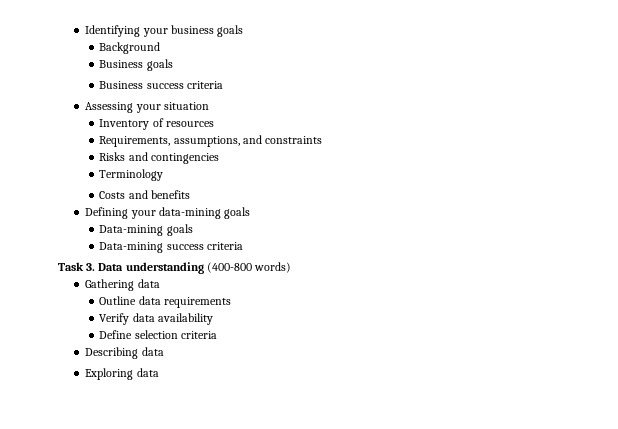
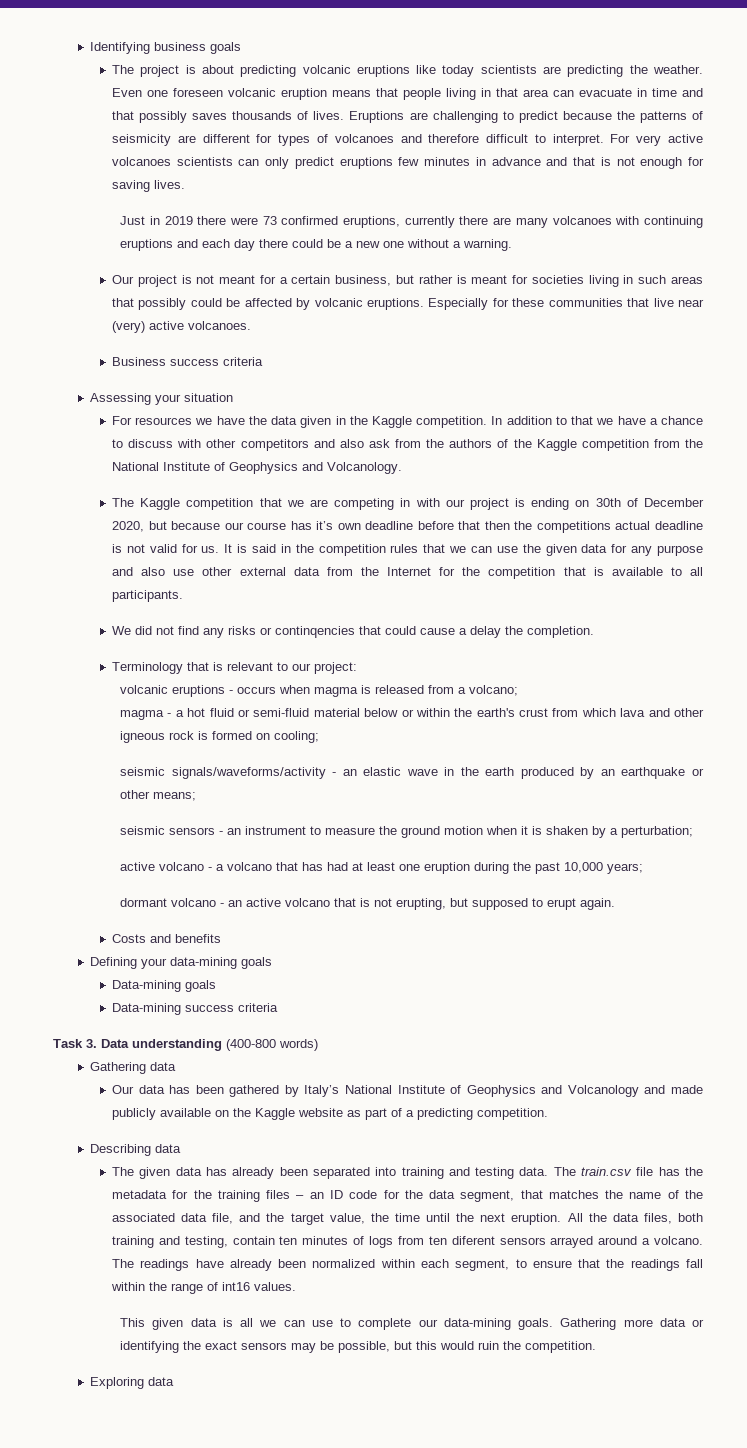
[142,28,168,37] your -> (150, 48) none
[99,42,161,54] [99,59,173,71] Background // Business goals -> [112,65,703,77] [112,88,703,100] [112,111,703,123] [112,134,704,146] [112,157,705,169] [112,180,186,192] [120,216,703,228] [120,239,513,251] [112,275,704,287] [112,298,704,310] [112,321,252,333] The project is about predicting volcanic eruptions like today scientists are predicting the weather. Even one foreseen volcanic eruption means that people living in that area can evacuate in time and that possibly saves thousands of lives. Eruptions are challenging to predict because the patterns of seismicity are different for types of volcanoes and therefore difficult to interpret. For very active volcanoes scientists can only predict eruptions few minutes in advance and that is not enough for saving lives. // Just in 2019 there were 73 confirmed eruptions, currently there are many volcanoes with continuing eruptions and each day there could be a new one without a warning. // Our project is not meant for a certain business, but rather is meant for societies living in such areas that possibly could be affected by volcanic eruptions. Especially for these communities that live near (very) active volcanoes.
[99,118,214,130] [99,135,323,147] [99,152,219,164] [99,169,164,181] Inventory of resources // Requirements, assumptions, and constraints // Risks and contingencies // Terminology -> [112,416,704,428] [112,439,703,451] [112,462,403,474] [112,498,704,510] [112,521,703,533] [112,544,704,556] [112,567,703,579] [112,590,184,602] [112,626,595,638] [112,662,358,674] [120,685,519,697] [120,708,705,720] [120,731,320,743] [120,767,704,779] [120,790,197,801] [120,826,694,838] [120,862,644,874] [120,898,616,910] For resources we have the data given in the Kaggle competition. In addition to that we have a chance to discuss with other competitors and also ask from the authors of the Kaggle competition from the National Institute of Geophysics and Volcanology. // The Kaggle competition that we are competing in with our project is ending on 30th of December 2020, but because our course has it’s own deadline before that then the competitions actual deadline is not valid for us. It is said in the competition rules that we can use the given data for any purpose and also use other external data from the Internet for the competition that is available to all participants. // We did not find any risks or continqencies that could cause a delay the completion. // Terminology that is relevant to our project: // volcanic eruptions - occurs when magma is released from a volcano; // magma - a hot fluid or semi-fluid material below or within the earth's crust from which lava and other igneous rock is formed on cooling; // seismic signals/waveforms/activity - an elastic wave in the earth produced by an earthquake or other means; // seismic sensors - an instrument to measure the ground motion when it is shaken by a perturbation; // active volcano - a volcano that has had at least one eruption during the past 10,000 years; // dormant volcano - an active volcano that is not erupting, but supposed to erupt again.
[99,296,231,308] [99,313,213,325] [99,330,217,339] [85,347,164,359] Outline data requirements // Verify data availability // Define selection criteria // Describing data -> [112,1085,703,1097] [112,1108,549,1120] [89,1144,181,1156] [112,1167,703,1179] [112,1190,704,1202] [112,1213,703,1225] [112,1236,703,1248] [112,1259,703,1271] [111,1282,297,1294] [120,1318,704,1330] [120,1341,597,1353] Our data has been gathered by Italy’s National Institute of Geophysics and Volcanology and made publicly available on the Kaggle website as part of a predicting competition. // Describing data // The given data has already been separated into training and testing data. The train.csv file has the metadata for the training files – an ID code for the data segment, that matches the name of the associated data file, and the target value, the time until the next eruption. All the data files, both training and testing, contain ten minutes of logs from ten diferent sensors arrayed around a volcano. The readings have already been normalized within each segment, to ensure that the readings fall within the range of int16 values. // This given data is all we can use to complete our data-mining goals. Gathering more data or identifying the exact sensors may be possible, but this would ruin the competition.

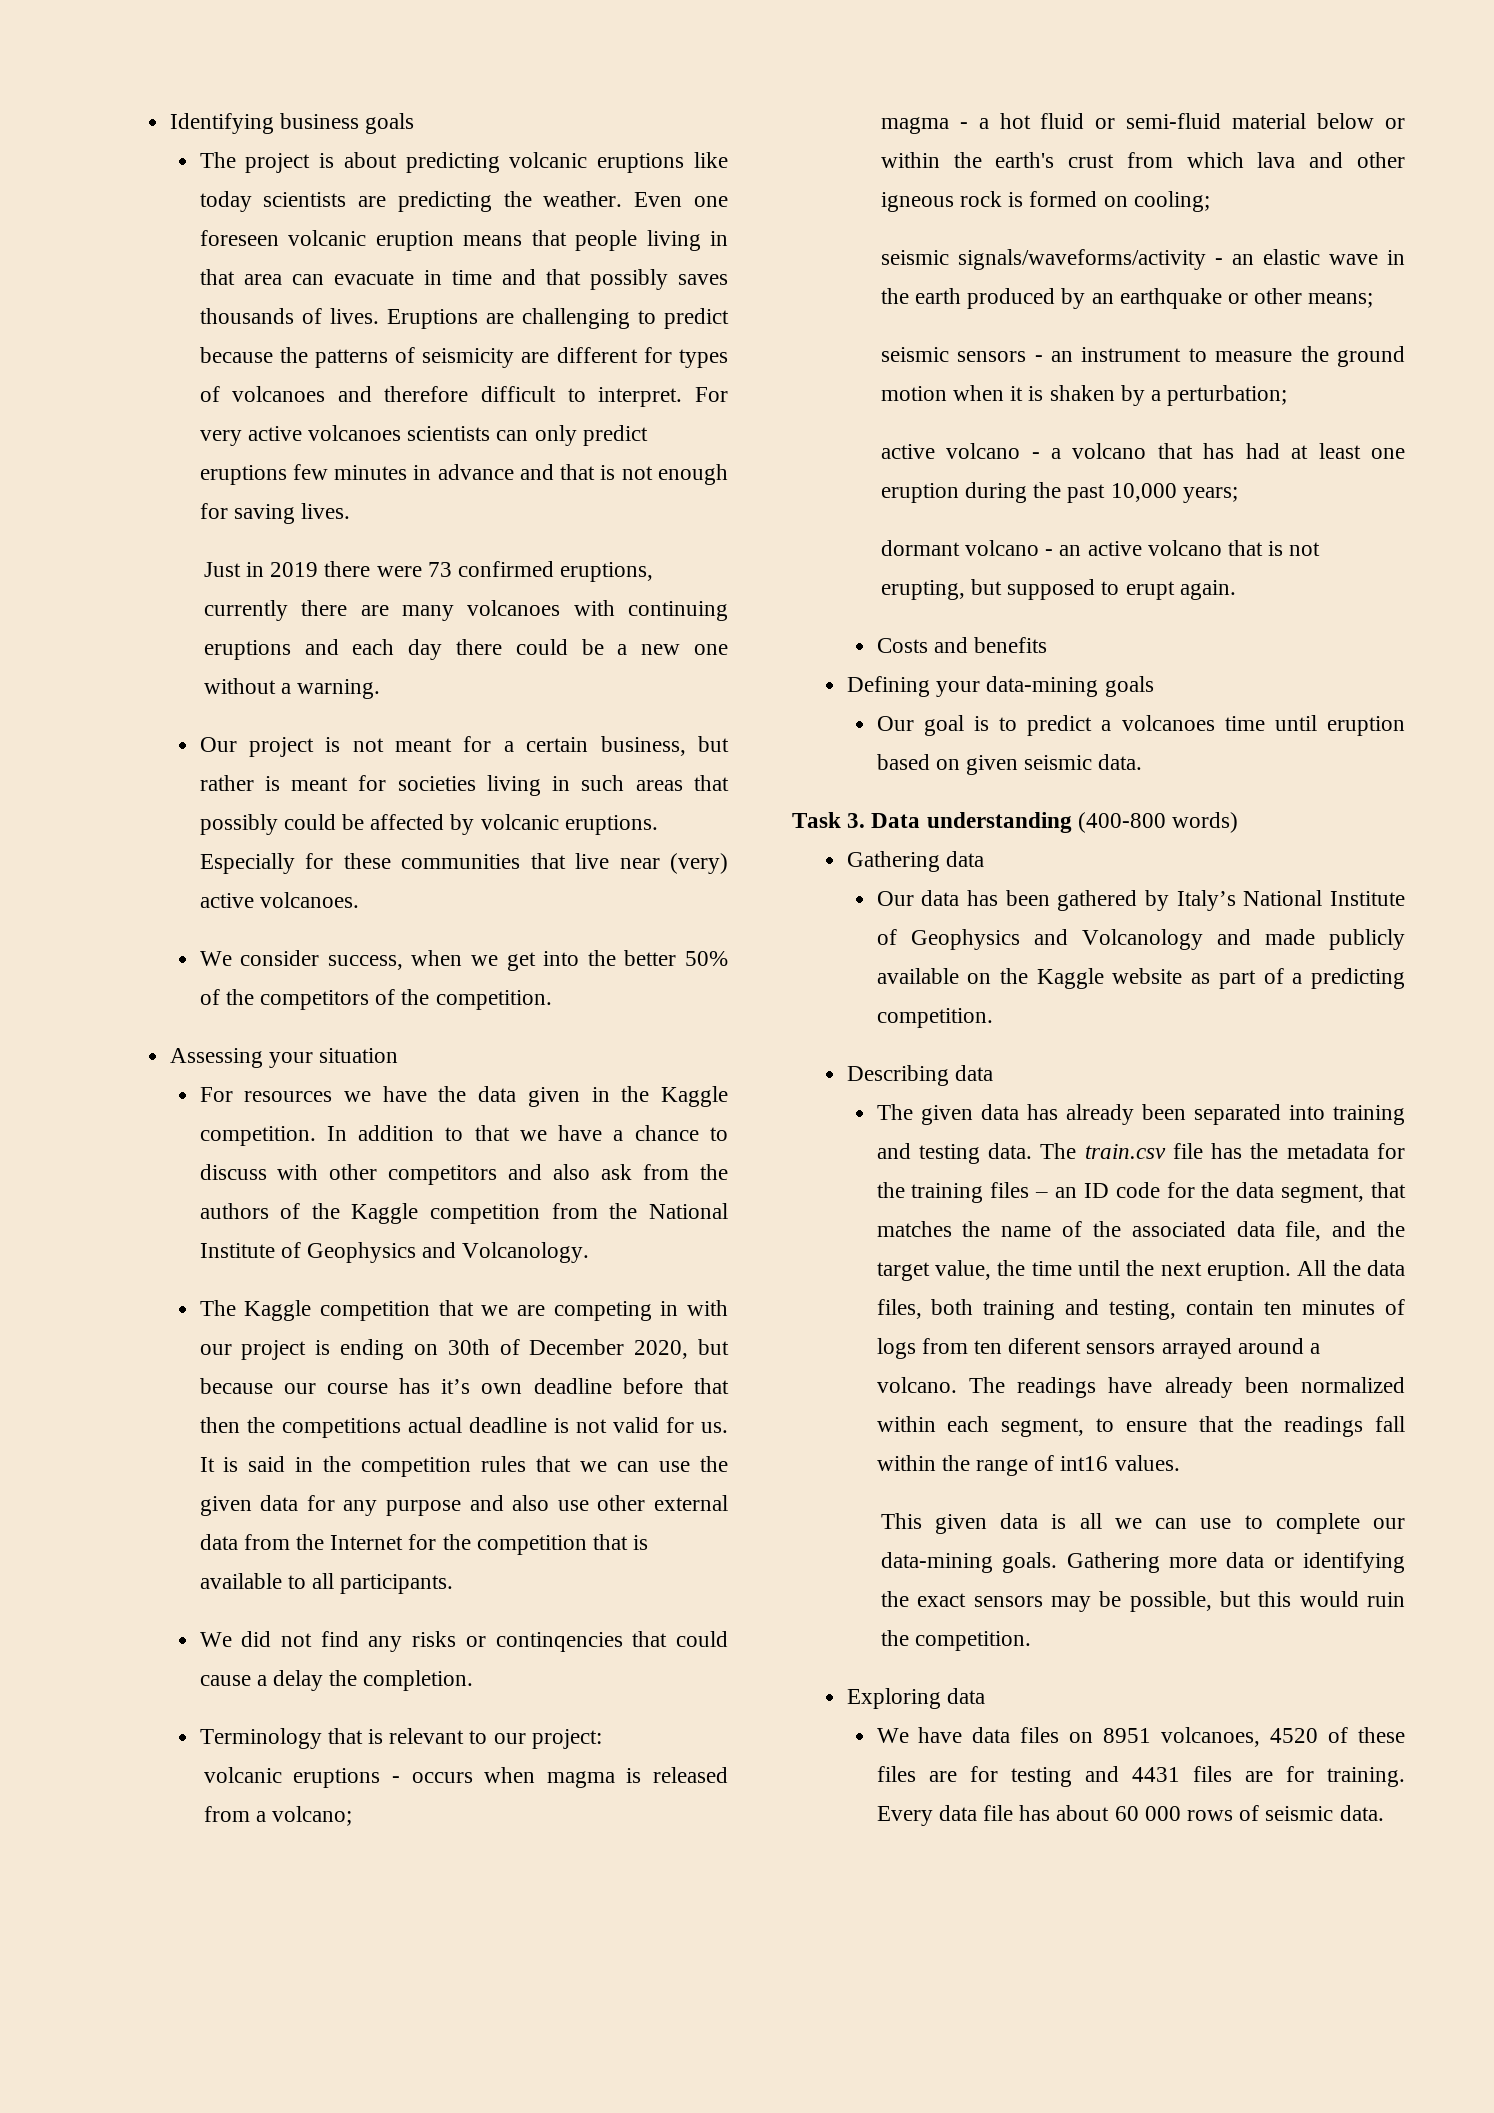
[112,357,264,366] Business success criteria -> [199,950,728,971] [199,989,552,1010] We consider success, when we get into the better 50% of the competitors of the competition.
[112,980,217,992] [112,1003,279,1015] Data-mining goals // Data-mining success criteria -> [876,715,1405,736] [876,754,1143,775] Our goal is to predict a volcanoes time until eruption based on given seismic data.
(174, 1381) none -> [876,1727,1405,1747] [876,1766,1405,1787] [876,1805,1384,1826] // We have data files on 8951 volcanoes, 4520 of these files are for testing and 4431 files are for training. Every data file has about 60 000 rows of seismic data.

